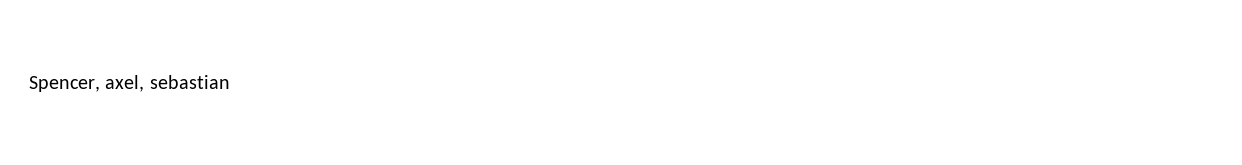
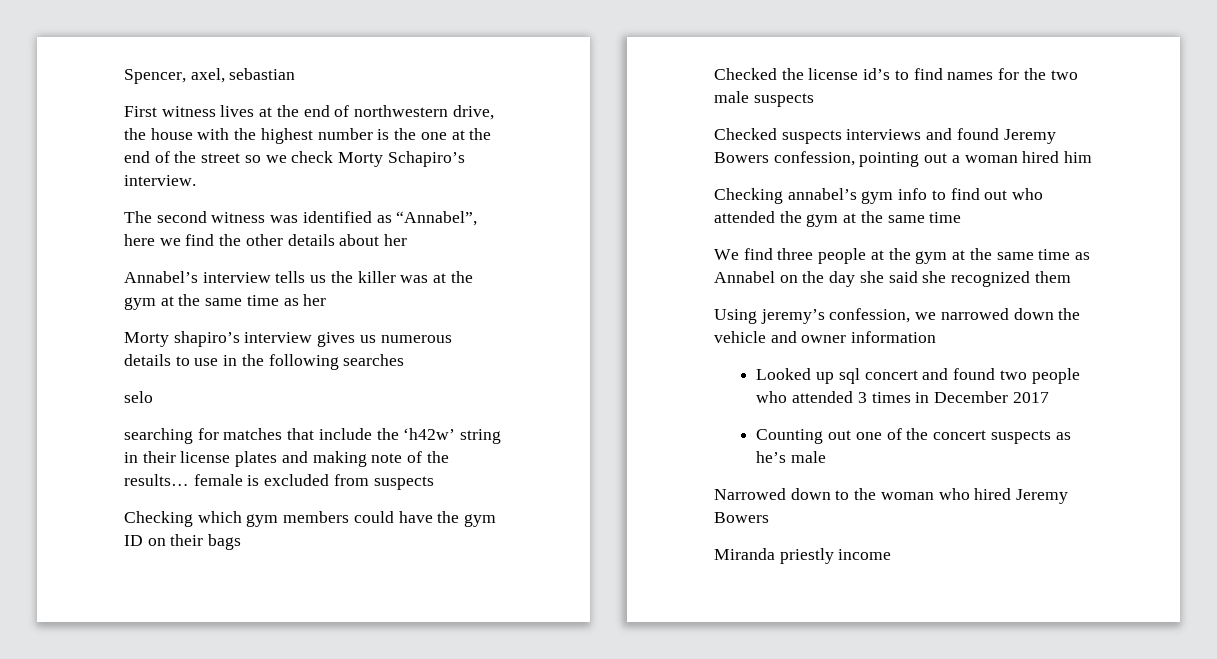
(230, 82) none -> [124,105,494,120] [124,128,492,144] [124,151,465,167] [124,175,196,186] [124,211,478,226] [124,234,408,246] [124,271,473,283] [124,294,327,310] [124,331,452,347] [124,354,405,370] [124,391,153,403] [124,428,502,444] [124,451,449,467] [124,474,434,490] [124,511,497,527] [124,534,242,550] [714,68,1078,80] [714,91,814,107] [714,128,1056,144] [714,151,1093,167] [714,188,1044,204] [714,211,962,227] [714,248,1090,264] [714,271,1071,287] [714,308,1081,324] [714,331,937,343] [756,368,1080,384] [756,391,1049,403] [756,428,1071,444] [756,451,827,463] [714,488,1069,504] [714,512,769,523] [714,548,892,564] // First witness lives at the end of northwestern drive, the house with the highest number is the one at the end of the street so we check Morty Schapiro’s interview. // The second witness was identified as “Annabel”, here we find the other details about her // Annabel’s interview tells us the killer was at the gym at the same time as her // Morty shapiro’s interview gives us numerous details to use in the following searches // selo // searching for matches that include the ‘h42w’ string in their license plates and making note of the results… female is excluded from suspects // Checking which gym members could have the gym ID on their bags // Checked the license id’s to find names for the two male suspects // Checked suspects interviews and found Jeremy Bowers confession, pointing out a woman hired him // Checking annabel’s gym info to find out who attended the gym at the same time // We find three people at the gym at the same time as Annabel on the day she said she recognized them // Using jeremy’s confession, we narrowed down the vehicle and owner information // Looked up sql concert and found two people who attended 3 times in December 2017 // Counting out one of the concert suspects as he’s male // Narrowed down to the woman who hired Jeremy Bowers // Miranda priestly income

